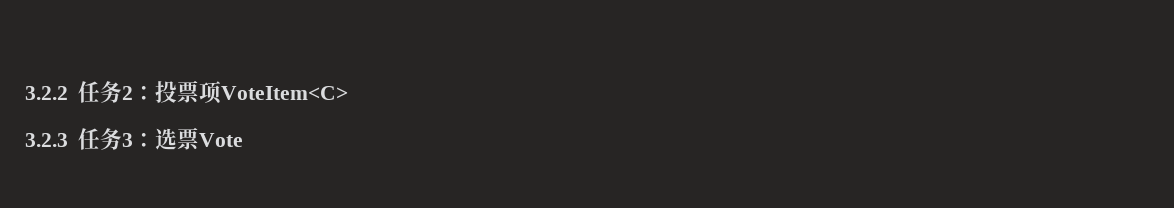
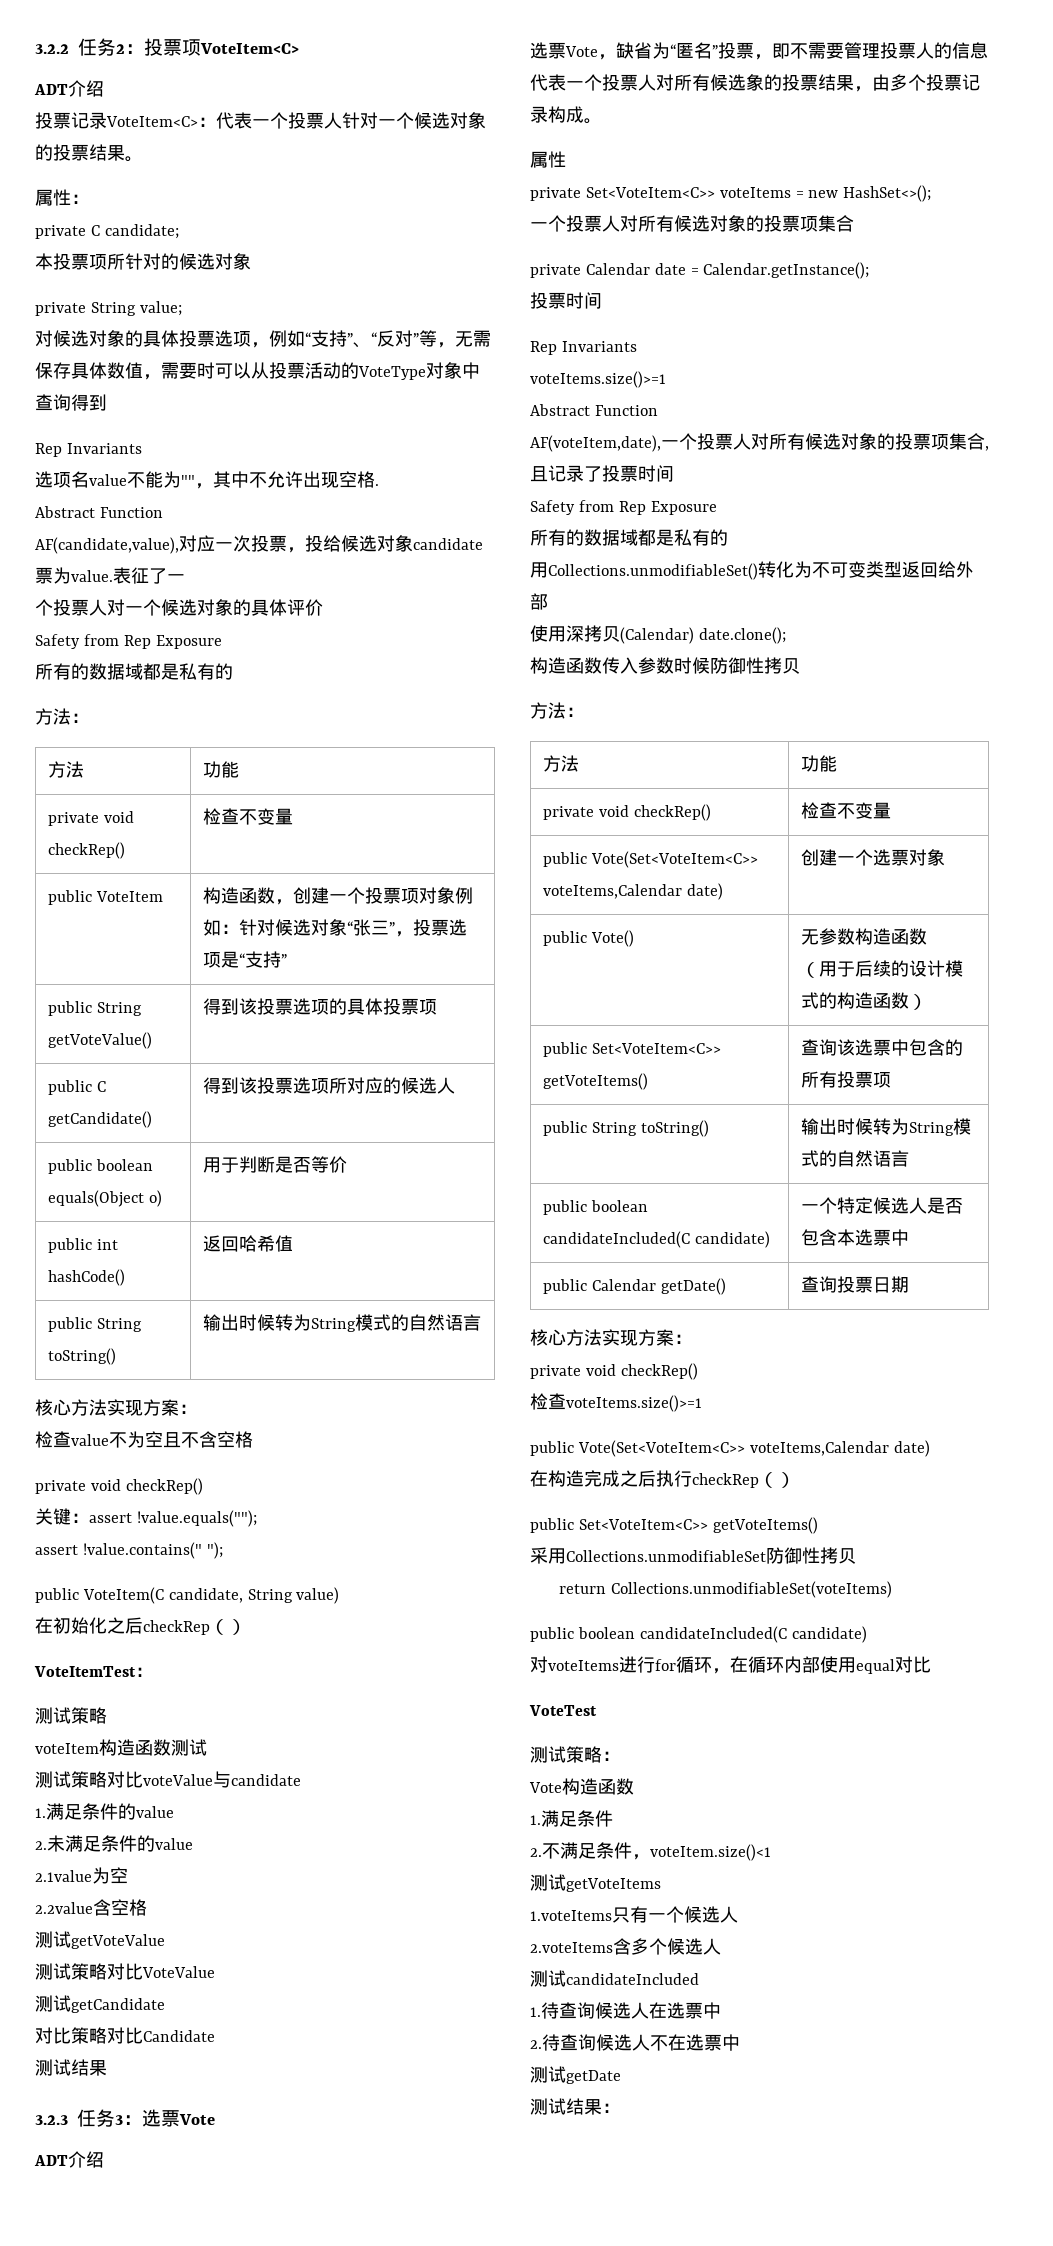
(348, 93) none -> [34,80,104,97] [35,112,486,129] [35,144,143,162] [35,189,89,206] [35,224,179,239] [35,253,251,270] [35,301,182,316] [35,330,491,348] [35,362,480,380] [35,394,107,411] [35,443,142,457] [35,471,379,489] [35,506,163,518] [35,535,483,554] [35,567,185,584] [35,599,323,616] [35,634,222,649] [35,663,233,680] [35,708,89,725] [48,761,85,778] [203,761,240,778] [48,811,135,826] [48,842,126,859] [203,808,294,825] [48,890,164,905] [203,887,474,905] [203,919,468,937] [203,951,288,968] [48,1001,143,1016] [48,1032,153,1049] [203,998,438,1015] [48,1080,107,1095] [48,1111,153,1128] [203,1077,456,1094] [48,1159,154,1174] [48,1190,163,1207] [203,1156,348,1173] [48,1238,119,1253] [48,1269,126,1286] [203,1235,294,1252] [48,1317,143,1332] [48,1348,117,1365] [203,1314,482,1332] [35,1399,197,1416] [35,1431,253,1448] [35,1478,203,1495] [35,1508,257,1527] [35,1542,223,1559] [35,1587,340,1604] [35,1617,246,1635] [34,1666,153,1677] [35,1707,107,1724] [35,1739,207,1756] [35,1771,301,1788] [35,1803,174,1820] [35,1835,193,1852] [35,1867,128,1884] [35,1899,147,1916] [35,1931,165,1949] [35,1963,215,1980] [35,1995,165,2013] [35,2027,215,2044] [35,2059,107,2076] // ADT介绍 // 投票记录VoteItem<C>：代表一个投票人针对一个候选对象的投票结果。 // 属性： // private C candidate; // 本投票项所针对的候选对象 // private String value; // 对候选对象的具体投票选项，例如“支持”、“反对”等，无需保存具体数值，需要时可以从投票活动的VoteType对象中查询得到 // Rep Invariants // 选项名value不能为""，其中不允许出现空格. // Abstract Function // AF(candidate,value),对应一次投票，投给候选对象candidate票为value.表征了一 // 个投票人对一个候选对象的具体评价 // Safety from Rep Exposure // 所有的数据域都是私有的 // 方法： // 方法 | 功能 // private void checkRep() | 检查不变量 // public VoteItem | 构造函数，创建一个投票项对象例如：针对候选对象“张三”，投票选项是“支持” // public String getVoteValue() | 得到该投票选项的具体投票项 // public C getCandidate() | 得到该投票选项所对应的候选人 // public boolean equals(Object o) | 用于判断是否等价 // public int hashCode() | 返回哈希值 // public String toString() | 输出时候转为String模式的自然语言 // 核心方法实现方案： // 检查value不为空且不含空格 // private void checkRep() // 关键：assert !value.equals(""); // assert !value.contains(" "); // public VoteItem(C candidate, String value) // 在初始化之后checkRep（） // VoteItemTest： // 测试策略 // voteItem构造函数测试 // 测试策略对比voteValue与candidate // 1.满足条件的value // 2.未满足条件的value // 2.1value为空 // 2.2value含空格 // 测试getVoteValue // 测试策略对比VoteValue // 测试getCandidate // 对比策略对比Candidate // 测试结果
(243, 140) none -> [34,2151,104,2168] [530,42,988,60] [530,74,980,92] [530,106,602,124] [530,151,566,168] [530,185,932,202] [530,215,854,232] [530,262,870,279] [530,292,602,309] [530,341,637,355] [530,371,666,388] [530,404,658,416] [530,433,989,452] [530,465,674,482] [530,500,717,515] [530,529,728,546] [530,561,974,580] [530,593,548,610] [530,625,786,644] [530,657,800,674] [530,702,584,719] [543,755,580,772] [801,755,838,772] [543,804,712,821] [801,802,892,819] [543,851,759,868] [543,883,724,900] [801,849,946,866] [543,930,635,947] [801,928,928,945] [801,960,964,978] [801,992,928,1010] [543,1042,722,1057] [543,1073,649,1090] [801,1039,964,1056] [801,1071,892,1088] [543,1120,710,1137] [801,1118,972,1136] [801,1150,910,1167] [543,1200,649,1215] [543,1231,771,1248] [801,1197,964,1214] [801,1229,910,1246] [543,1278,727,1295] [801,1276,910,1293] [530,1329,692,1346] [530,1363,698,1380] [530,1393,702,1412] [530,1440,930,1457] [530,1470,795,1488] [530,1517,818,1534] [530,1547,856,1564] [558,1581,892,1598] [530,1626,867,1643] [530,1656,931,1674] [529,1705,597,1716] [530,1746,620,1763] [529,1778,634,1795] [530,1810,613,1827] [530,1842,771,1861] [530,1874,661,1892] [530,1906,738,1923] [530,1938,721,1955] [530,1970,699,1987] [530,2002,721,2019] [530,2034,740,2051] [530,2066,621,2084] [530,2098,620,2115] // ADT介绍 // 选票Vote，缺省为“匿名”投票，即不需要管理投票人的信息代表一个投票人对所有候选象的投票结果，由多个投票记录构成。 // 属性 // private Set<VoteItem<C>> voteItems = new HashSet<>(); // 一个投票人对所有候选对象的投票项集合 // private Calendar date = Calendar.getInstance(); // 投票时间 // Rep Invariants // voteItems.size()>=1 // Abstract Function // AF(voteItem,date),一个投票人对所有候选对象的投票项集合,且记录了投票时间 // Safety from Rep Exposure // 所有的数据域都是私有的 // 用Collections.unmodifiableSet()转化为不可变类型返回给外部 // 使用深拷贝(Calendar) date.clone(); // 构造函数传入参数时候防御性拷贝 // 方法： // 方法 | 功能 // private void checkRep() | 检查不变量 // public Vote(Set<VoteItem<C>> voteItems,Calendar date) | 创建一个选票对象 // public Vote() | 无参数构造函数 // （用于后续的设计模式的构造函数） // public Set<VoteItem<C>> getVoteItems() | 查询该选票中包含的所有投票项 // public String toString() | 输出时候转为String模式的自然语言 // public boolean candidateIncluded(C candidate) | 一个特定候选人是否包含本选票中 // public Calendar getDate() | 查询投票日期 // 核心方法实现方案： // private void checkRep() // 检查voteItems.size()>=1 // public Vote(Set<VoteItem<C>> voteItems,Calendar date) // 在构造完成之后执行checkRep（） // public Set<VoteItem<C>> getVoteItems() // 采用Collections.unmodifiableSet防御性拷贝 // return Collections.unmodifiableSet(voteItems) // public boolean candidateIncluded(C candidate) // 对voteItems进行for循环，在循环内部使用equal对比 // VoteTest // 测试策略： // Vote构造函数 // 1.满足条件 // 2.不满足条件，voteItem.size()<1 // 测试getVoteItems // 1.voteItems只有一个候选人 // 2.voteItems含多个候选人 // 测试candidateIncluded // 1.待查询候选人在选票中 // 2.待查询候选人不在选票中 // 测试getDate // 测试结果：

